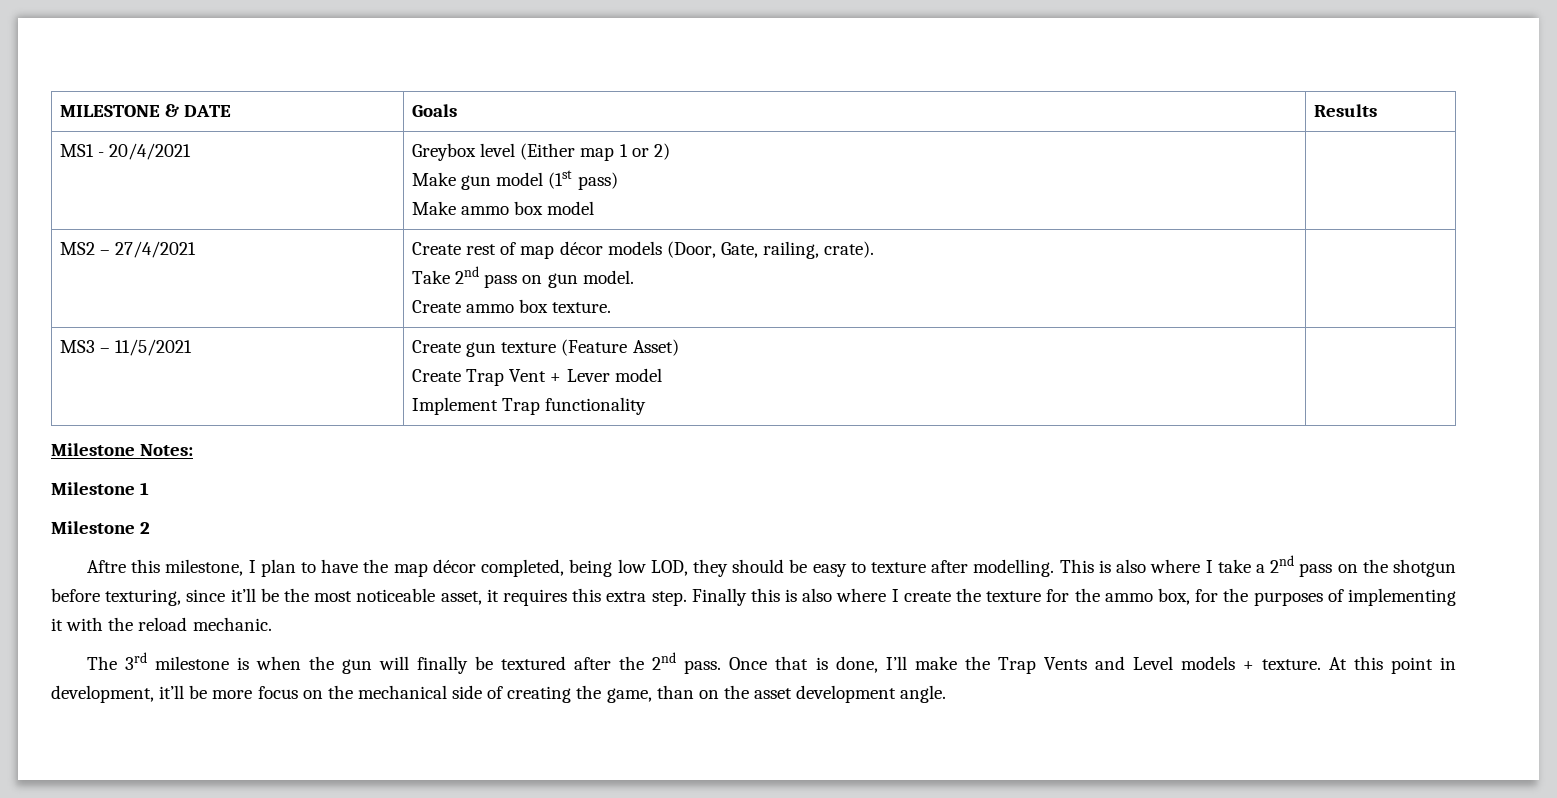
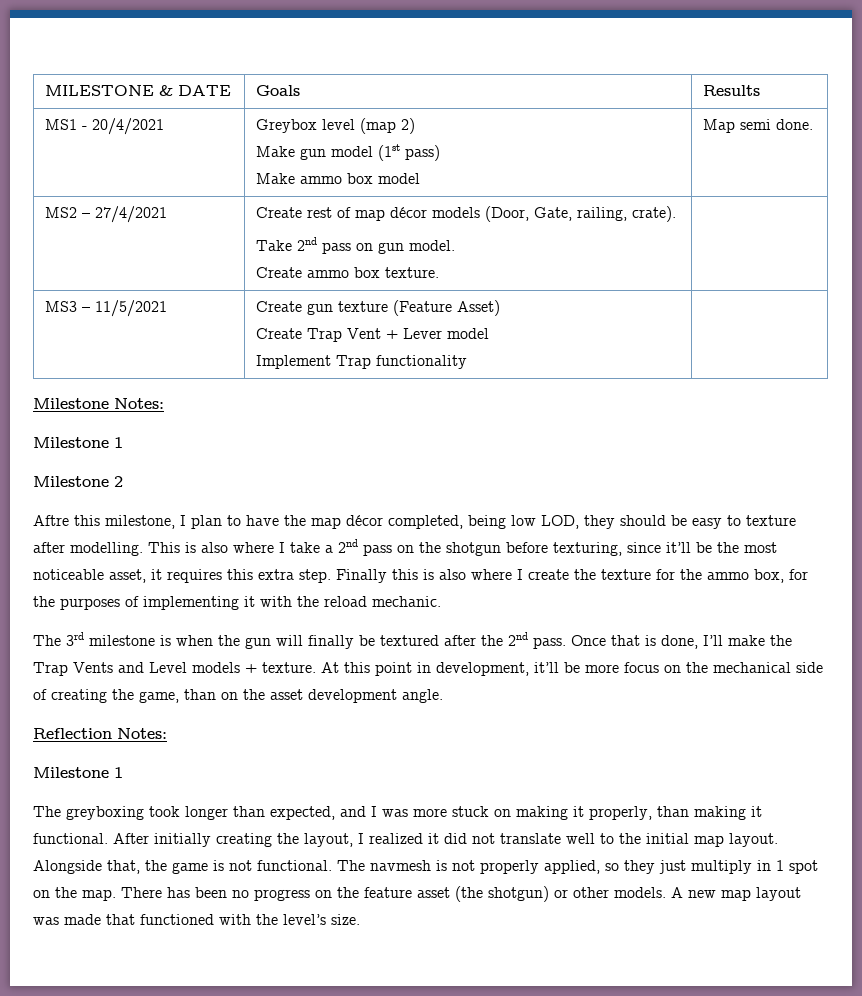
[520,143,649,161] (Either map 1 or -> [360,118,397,134] (map
(595, 208) none -> [703,119,814,133] Map semi done.
(947, 694) none -> [33,728,167,739] [33,767,123,778] [33,806,762,820] [33,833,778,847] [33,860,818,874] [33,886,801,902] [33,914,360,925] // Reflection Notes: // Milestone 1 // The greyboxing took longer than expected, and I was more stuck on making it properly, than making it functional. After initially creating the layout, I realized it did not translate well to the initial map layout. Alongside that, the game is not functional. The navmesh is not properly applied, so they just multiply in 1 spot on the map. There has been no progress on the feature asset (the shotgun) or other models. A new map layout was made that functioned with the level’s size.

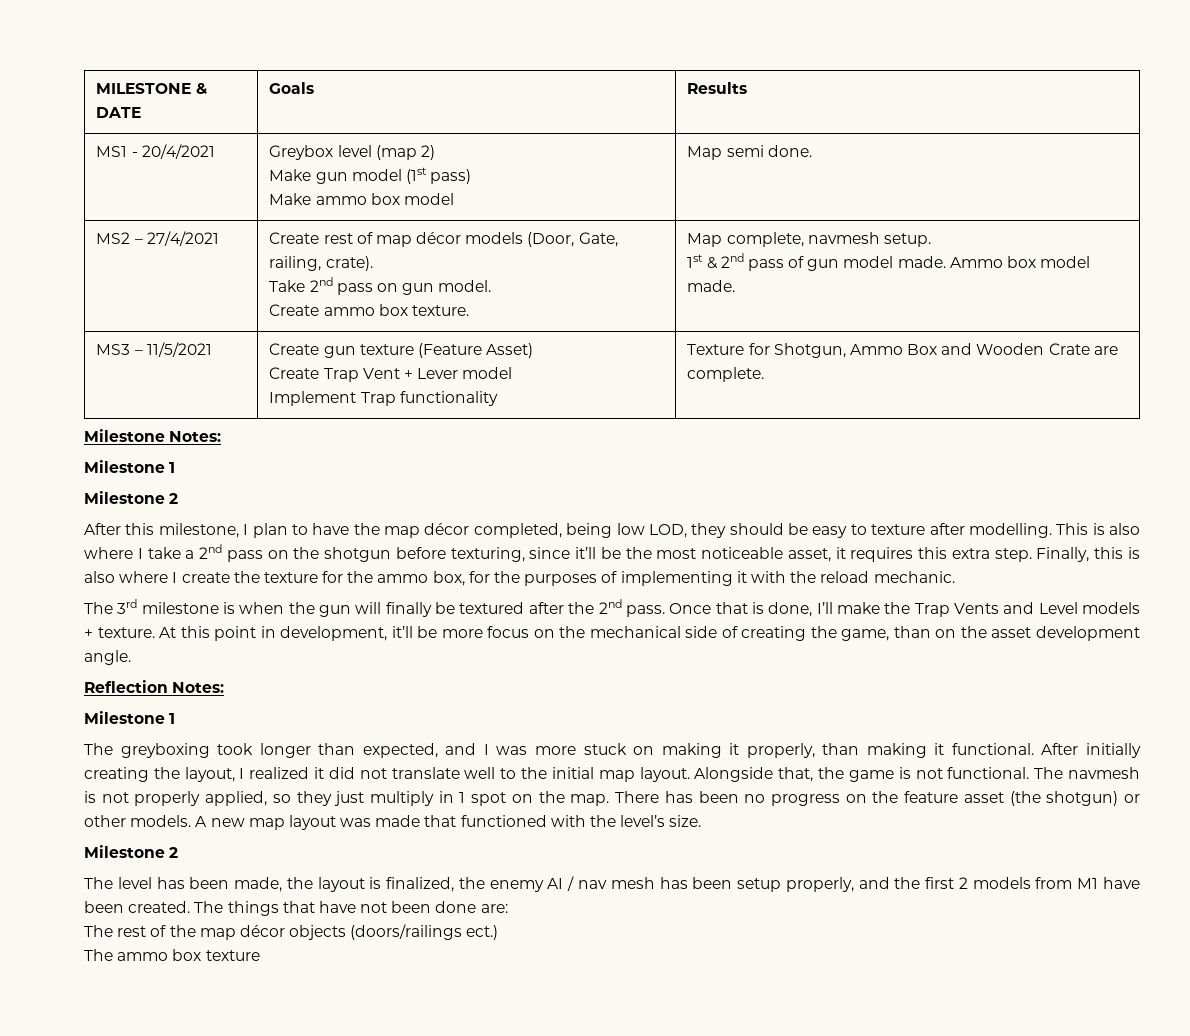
(440, 272) none -> [687,232,931,247] [687,253,1091,271] [687,280,736,292] Map complete, navmesh setup. // 1st & 2nd pass of gun model made. Ammo box model made.
(468, 362) none -> [687,343,1118,358] [687,367,765,382] Texture for Shotgun, Ammo Box and Wooden Crate are complete.
[33,515,69,526] Aftre -> [84,523,121,535] After
[336,569,387,583] Finally -> [1036,547,1090,562] Finally,
(360, 919) none -> [84,845,179,858] [84,876,1140,892] [84,901,508,916] [84,924,499,940] [84,949,260,961] // Milestone 2 // The level has been made, the layout is finalized, the enemy AI / nav mesh has been setup properly, and the first 2 models from M1 have been created. The things that have not been done are: // The rest of the map décor objects (doors/railings ect.) // The ammo box texture

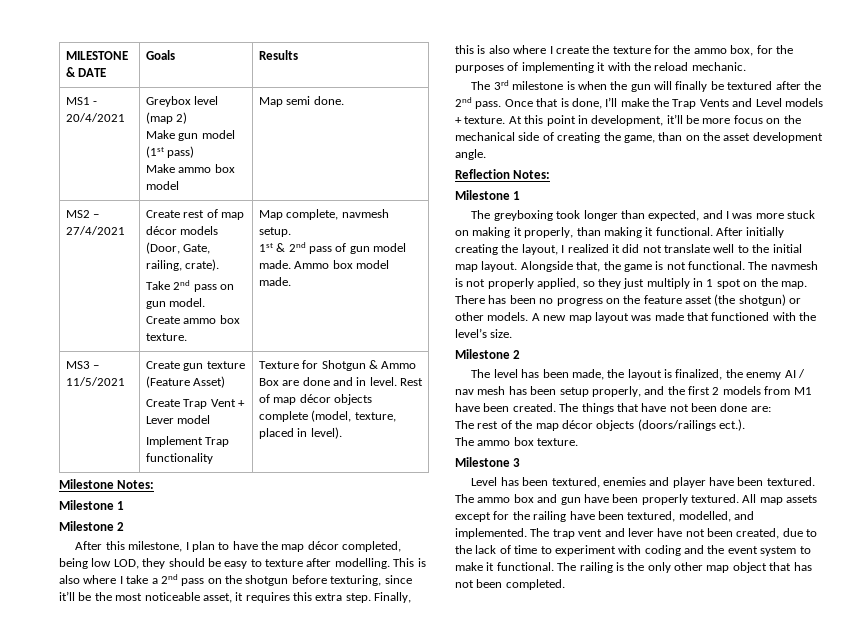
[773,343,1118,358] [687,367,765,382] Shotgun, Ammo Box and Wooden Crate are complete. -> [321,360,417,371] [258,377,424,386] [258,394,372,405] [258,410,396,422] [258,427,342,439] Shotgun & Ammo Box are done and in level. Rest of map décor objects complete (model, texture, placed in level).
[466,925,499,940] [84,949,260,961] ect.) // The ammo box texture -> [719,419,745,431] [455,437,579,446] [455,457,521,467] [471,477,815,488] [455,494,818,505] [455,511,754,522] [455,528,818,539] [455,545,811,556] [455,562,812,573] [455,579,565,590] ect.). // The ammo box texture. // Milestone 3 // Level has been textured, enemies and player have been textured. The ammo box and gun have been properly textured. All map assets except for the railing have been textured, modelled, and implemented. The trap vent and lever have not been created, due to the lack of time to experiment with coding and the event system to make it functional. The railing is the only other map object that has not been completed.

